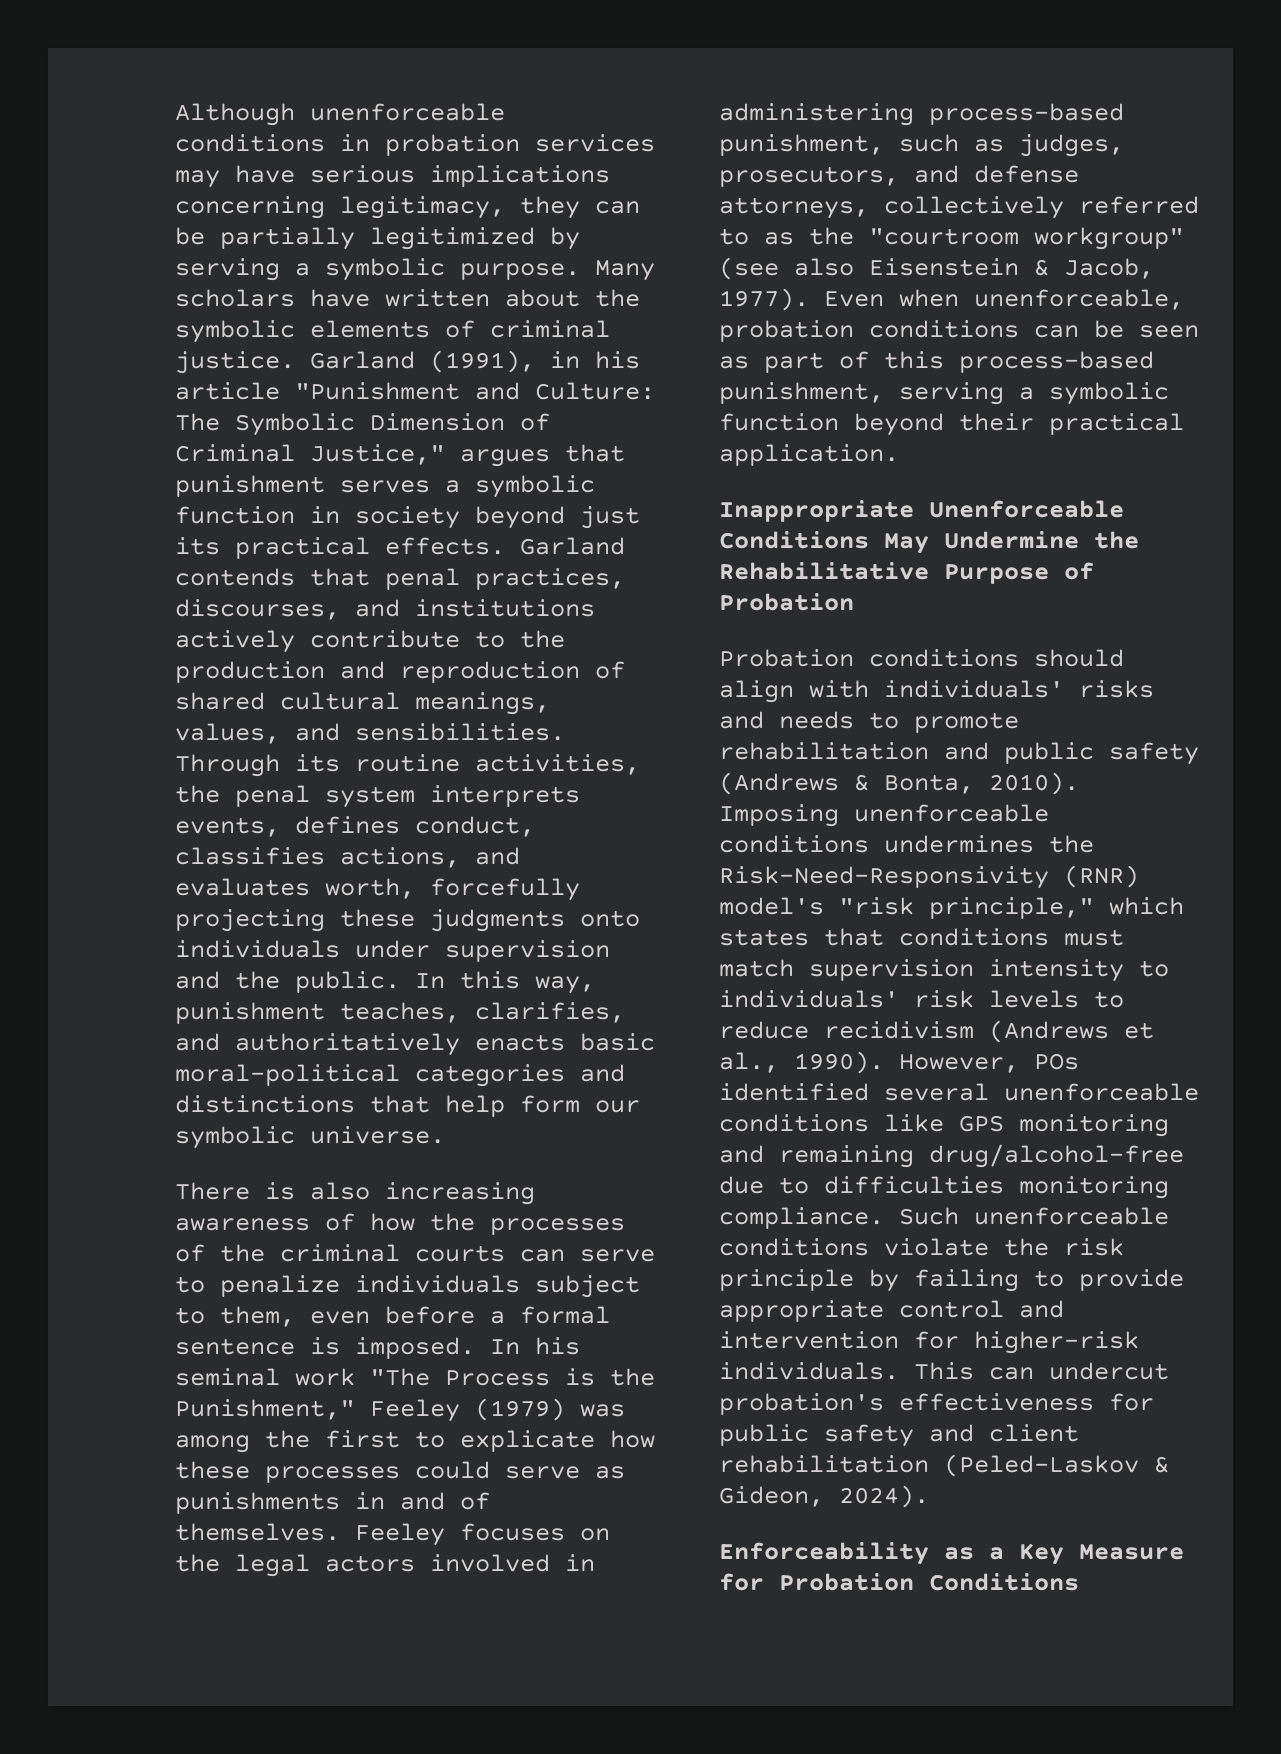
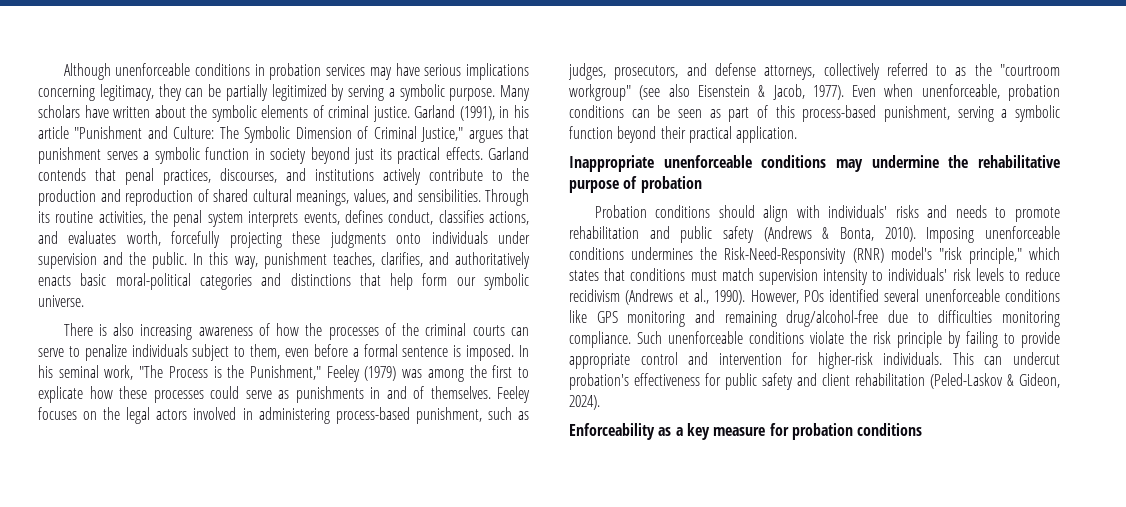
[295,1368,355,1386] work -> [104,365,134,380] work,
[929,500,1124,518] [719,531,1139,554] [719,562,1094,584] [719,593,854,611] Unenforceable Conditions May Undermine the Rehabilitative Purpose of Probation -> [663,155,1060,172] [569,176,702,193] unenforceable conditions may undermine the rehabilitative purpose of probation
[1019,1543,1184,1565] [719,1573,1079,1591] Key Measure for Probation Conditions -> [686,423,923,440] key measure for probation conditions

